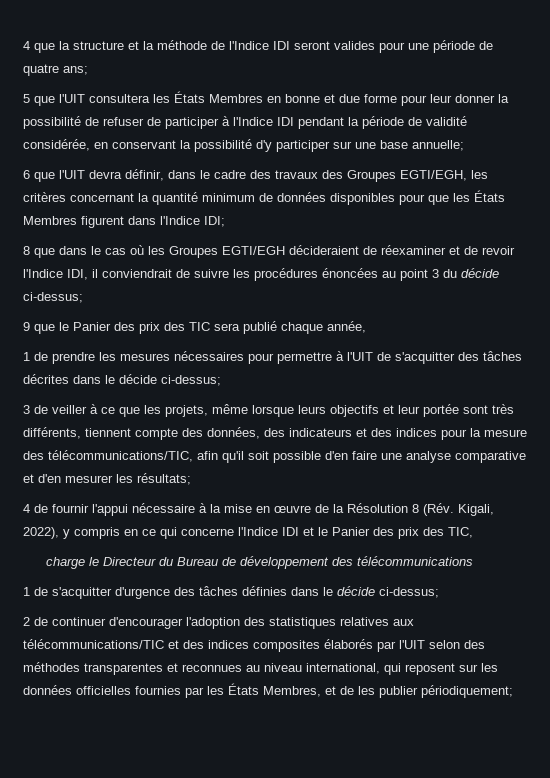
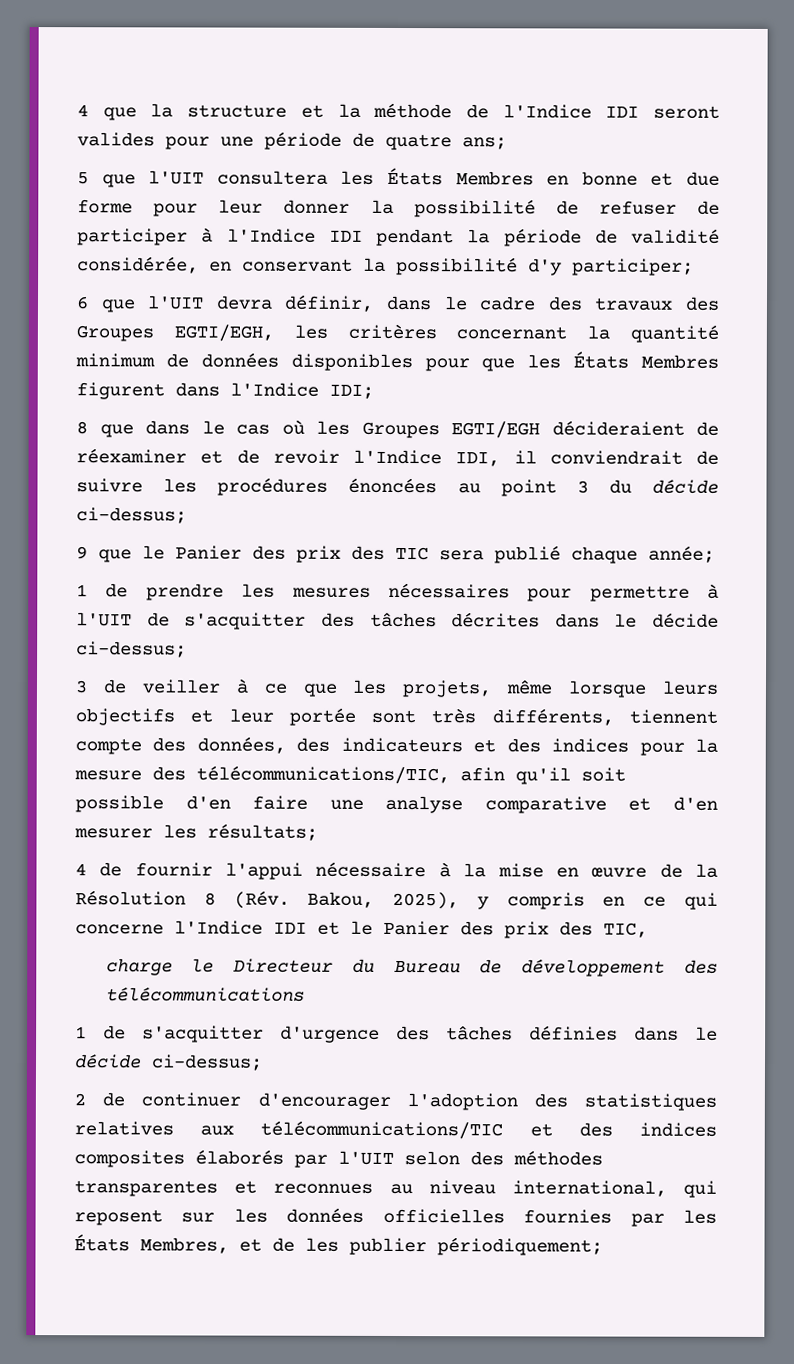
[276,140,464,152] participer sur une base annuelle; -> [572,258,694,276] participer;
[327,321,366,333] année, -> [648,545,715,563] année;
[458,504,494,516] [23,527,59,539] Kigali, 2022), -> [307,891,460,910] Bakou, 2025),

